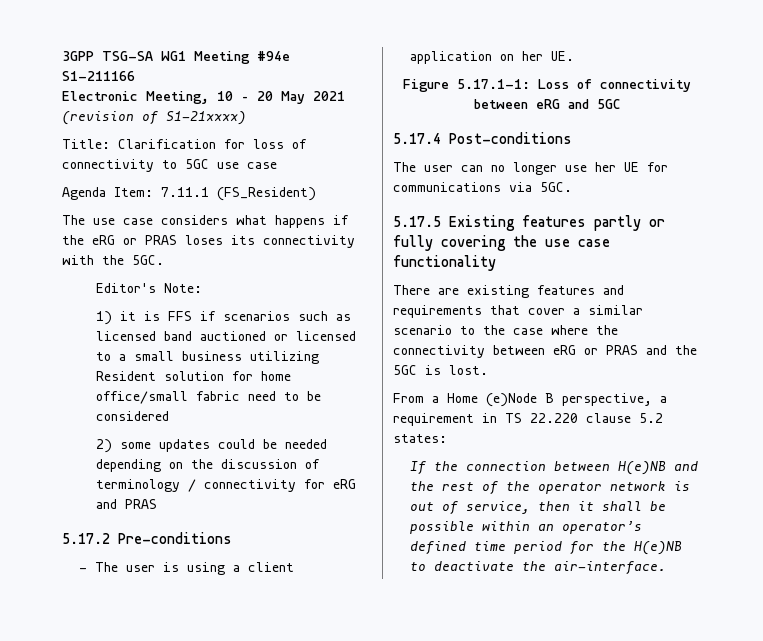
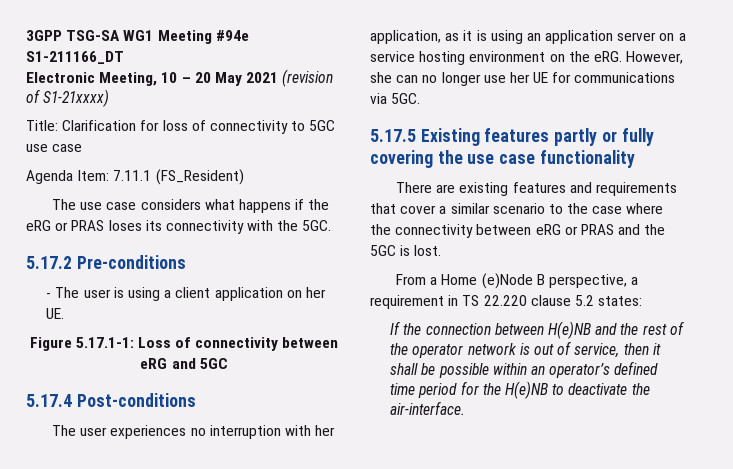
[62,71,135,81] S1-211166 -> [26,51,124,64] S1-211166_DT
[96,283,203,293] [96,311,352,325] [96,331,357,341] [96,351,320,364] [96,371,292,381] [96,391,322,404] [96,411,170,421] [96,439,328,453] [96,459,321,472] [96,479,357,492] [96,499,158,509] // Editor's Note: // 1) it is FFS if scenarios such as licensed band auctioned or licensed to a small business utilizing Resident solution for home office/small fabric need to be considered // 2) some updates could be needed depending on the discussion of terminology / connectivity for eRG and PRAS -> (332, 225) none
(453, 168) none -> [110,425,336,439] [370,30,686,44] [370,51,684,65] [370,72,392,83] experiences no interruption with her application, as it is using an application server on a service hosting environment on the eRG. However, she

